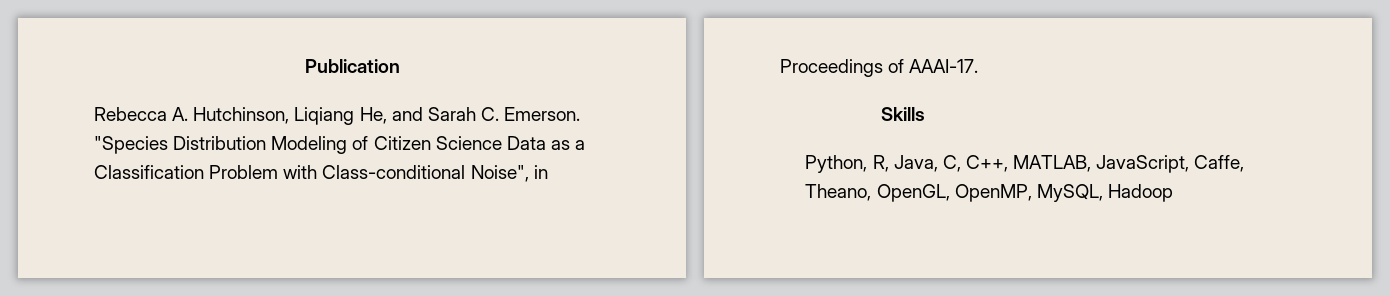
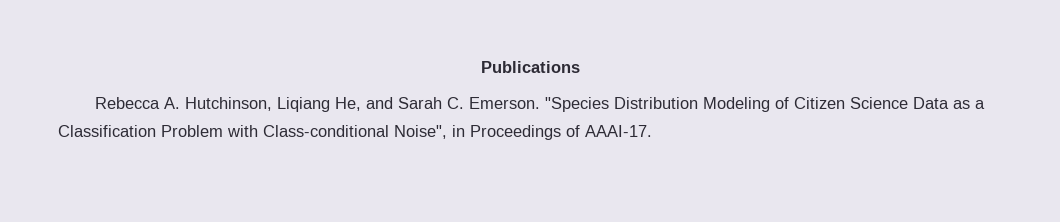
[304,59,400,73] Publication -> [480,61,580,73] Publications
[881,107,926,121] [805,155,1245,173] [805,184,1173,202] // Skills // Python, R, Java, C, C++, MATLAB, JavaScript, Caffe, Theano, OpenGL, OpenMP, MySQL, Hadoop -> (652, 131) none

